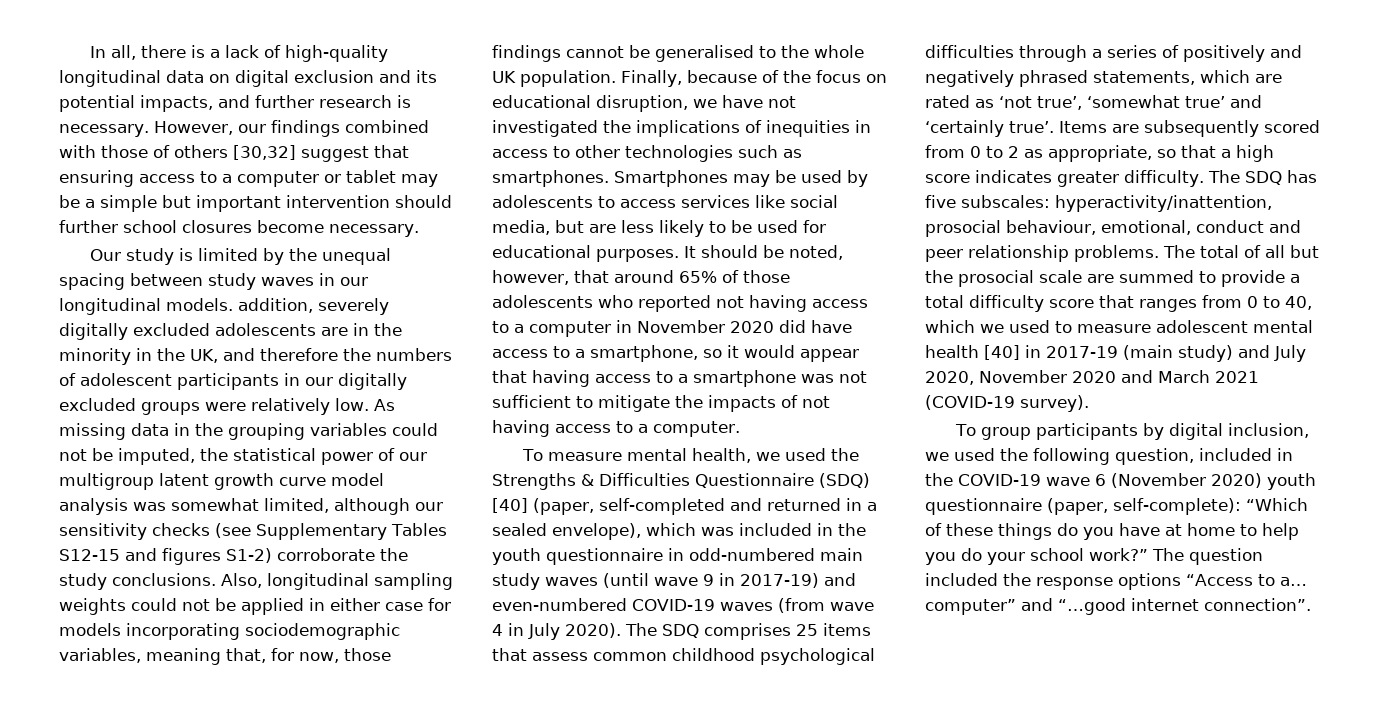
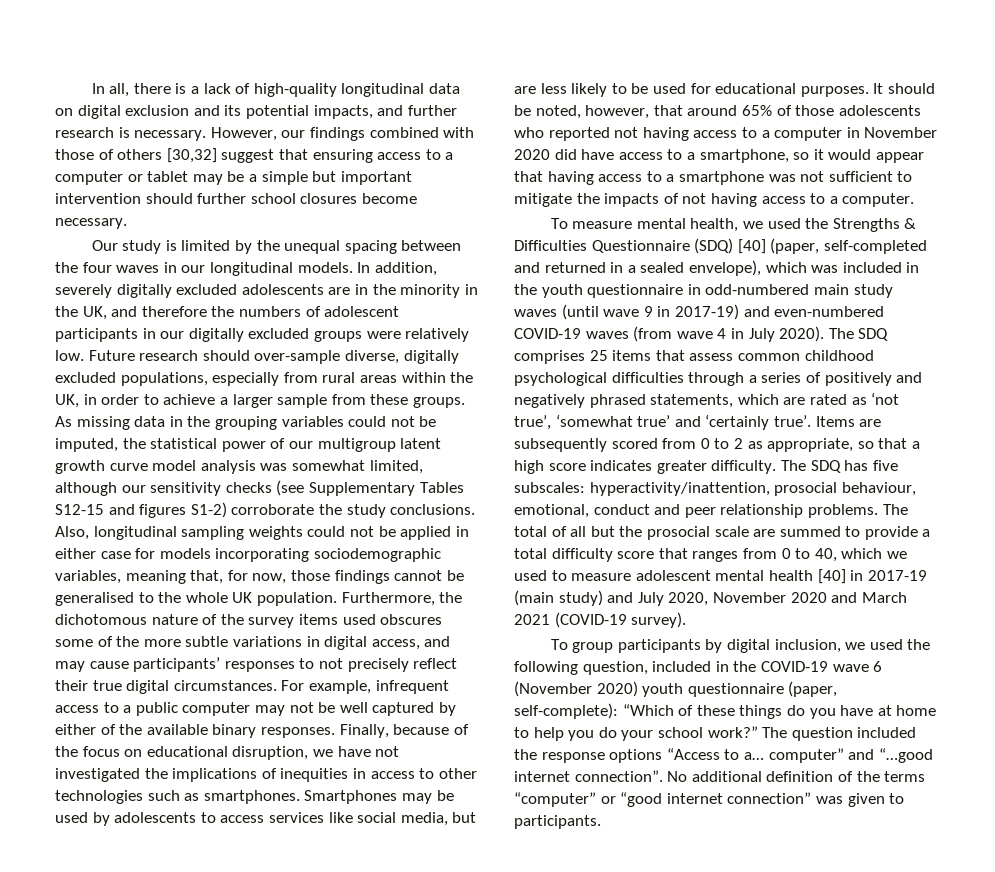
[208,273,256,290] study -> [55,262,112,273] the four
(233, 304) none -> [357,262,371,273] In
(369, 404) none -> [88,350,459,364] [55,372,474,386] [55,394,465,408] Future research should over-sample diverse, digitally excluded populations, especially from rural areas within the UK, in order to achieve a larger sample from these groups.
(616, 78) none -> [341,592,463,606] [55,614,443,628] [55,636,451,650] [55,657,458,672] [55,680,449,694] [55,702,456,716] [55,724,335,738] Furthermore, the dichotomous nature of the survey items used obscures some of the more subtle variations in digital access, and may cause participants’ responses to not precisely reflect their true digital circumstances. For example, infrequent access to a public computer may not be well captured by either of the available binary responses.
(1311, 604) none -> [667,771,926,782] [514,792,905,807] [514,815,601,829] No additional definition of the terms “computer” or “good internet connection” was given to participants.

